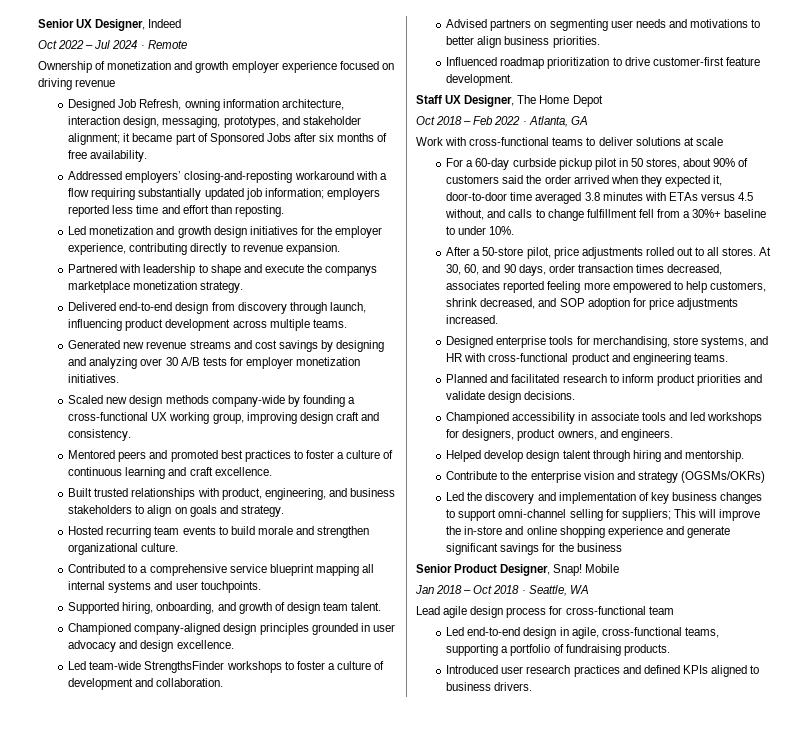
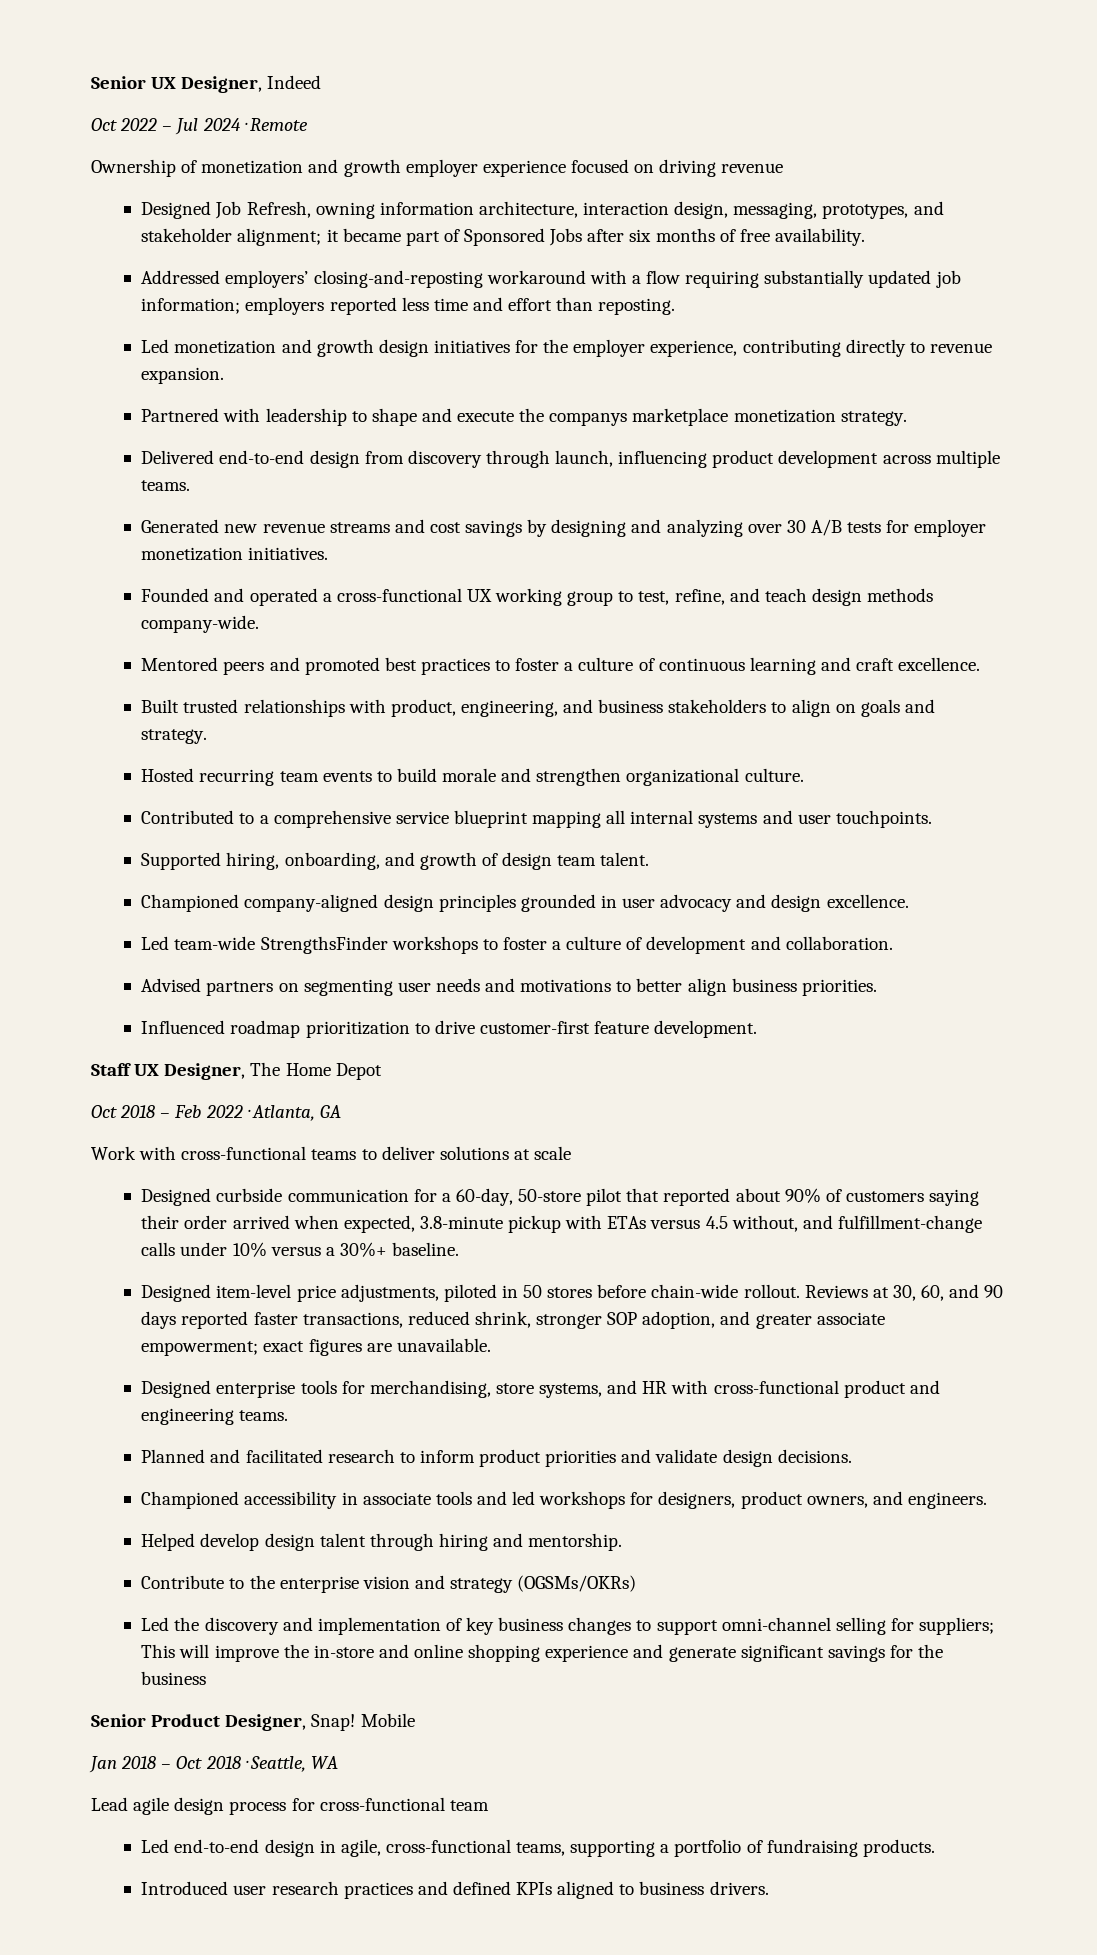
[68,395,355,407] [68,412,379,424] [68,429,132,441] Scaled new design methods company-wide by founding a cross-functional UX working group, improving design craft and consistency. -> [141,588,934,606] [141,615,260,633] Founded and operated a cross-functional UX working group to test, refine, and teach design methods company-wide.
[446,158,681,170] For a 60-day curbside pickup pilot in 50 stores, -> [141,1188,731,1206] Designed curbside communication for a 60-day, 50-store pilot that reported
[502,175,542,184] said the -> [929,1189,980,1206] [141,1215,180,1229] saying their
[640,175,723,187] [446,192,643,204] they expected it, door-to-door time averaged 3.8 minutes -> [343,1215,562,1233] expected, 3.8-minute pickup
[508,209,767,221] [446,226,515,235] [446,247,772,259] [446,264,723,276] [446,281,766,293] [446,298,738,310] [446,315,499,324] calls to change fulfillment fell from a 30%+ baseline to under 10%. // After a 50-store pilot, price adjustments rolled out to all stores. At 30, 60, and 90 days, order transaction times decreased, associates reported feeling more empowered to help customers, shrink decreased, and SOP adoption for price adjustments increased. -> [837,1215,982,1233] [141,1242,460,1257] [141,1284,1004,1302] [141,1311,885,1329] [141,1338,491,1356] fulfillment-change calls under 10% versus a 30%+ baseline. // Designed item-level price adjustments, piloted in 50 stores before chain-wide rollout. Reviews at 30, 60, and 90 days reported faster transactions, reduced shrink, stronger SOP adoption, and greater associate empowerment; exact figures are unavailable.

